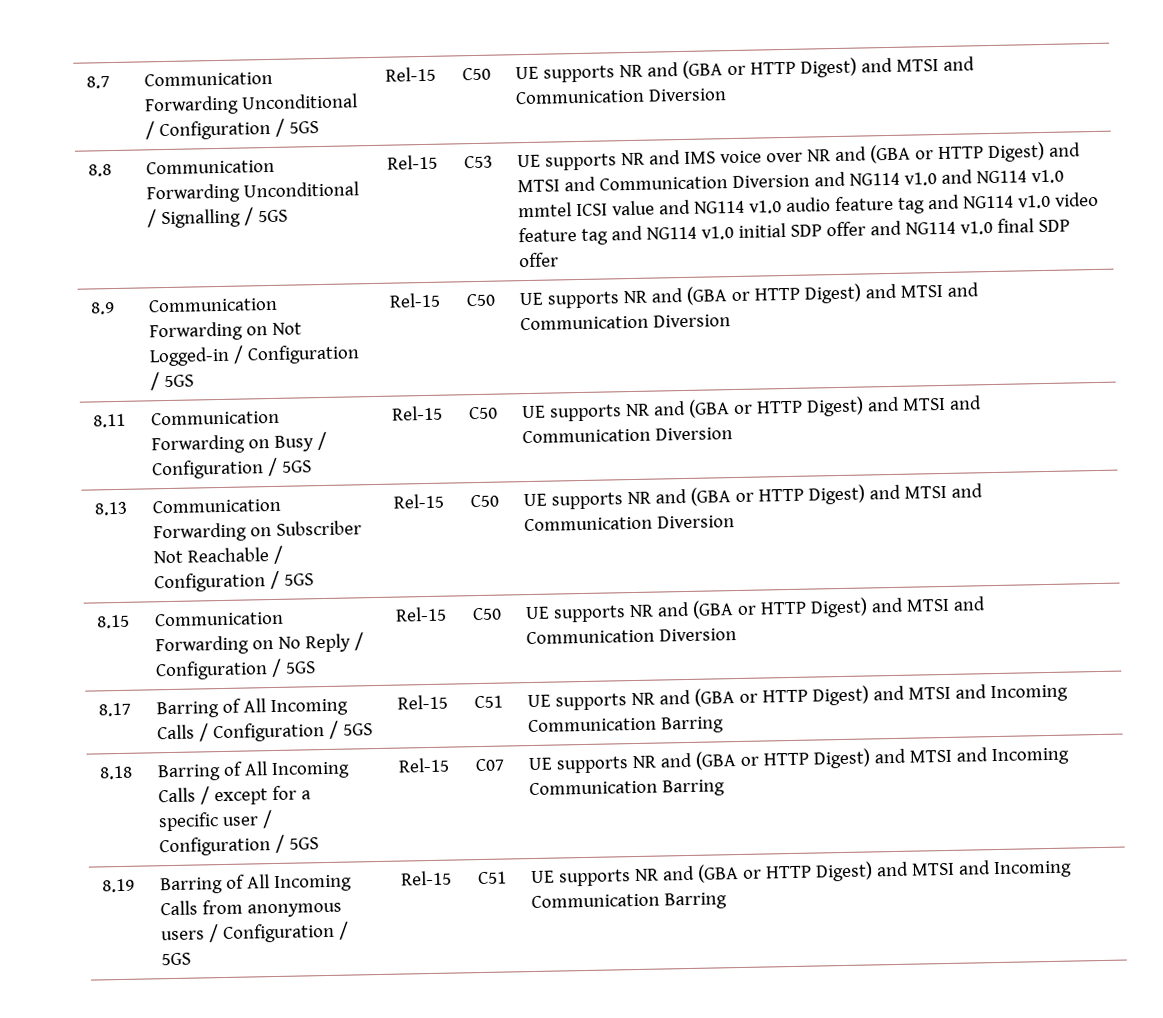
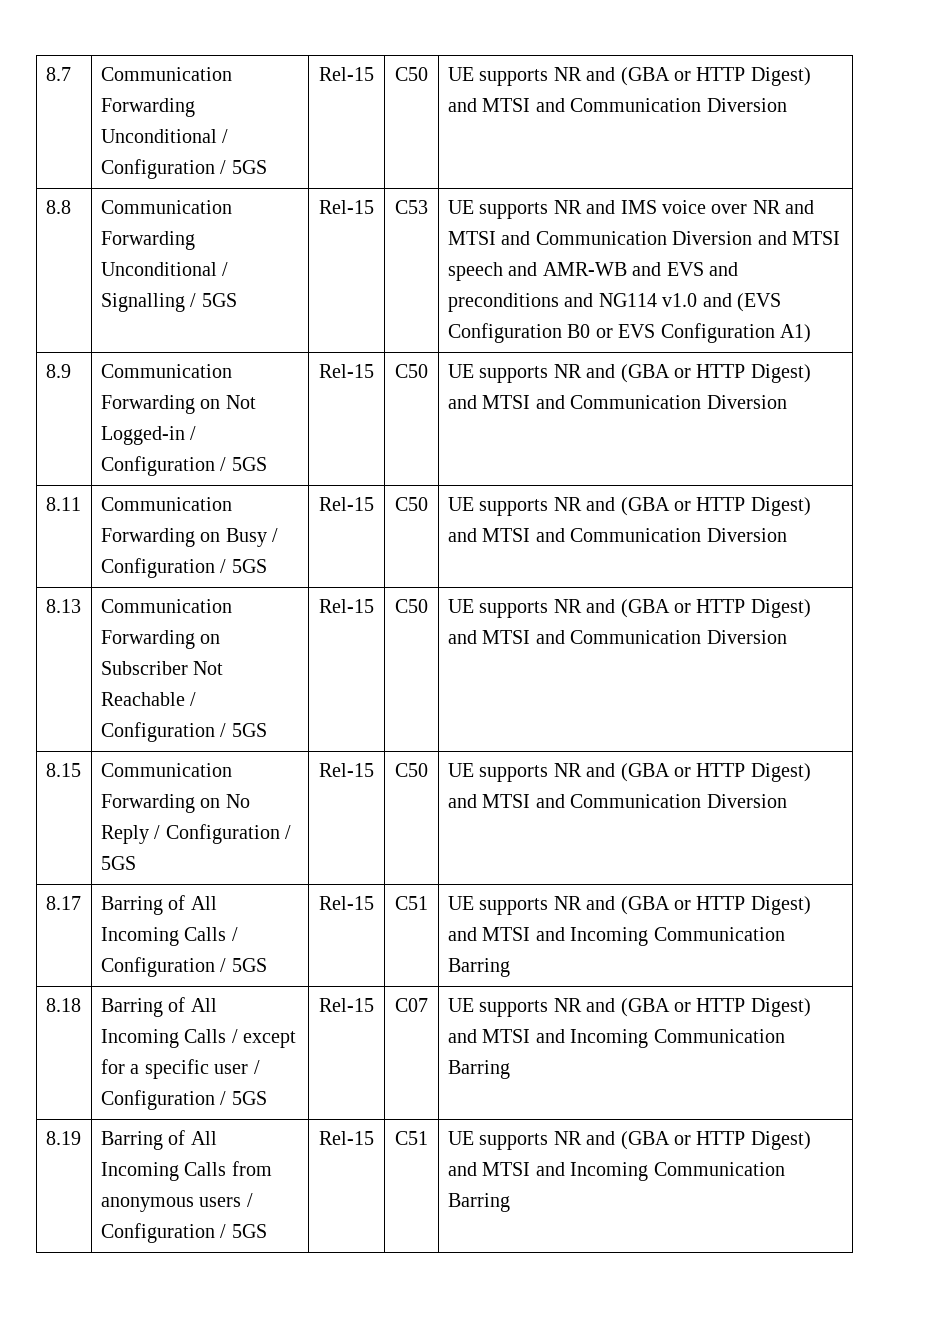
[869,141,1081,164] (GBA or HTTP Digest) and -> (815, 207) none
[848,169,1064,186] [517,191,1099,218] [517,218,1070,245] [518,252,559,268] NG114 v1.0 and NG114 v1.0 mmtel ICSI value and NG114 v1.0 audio feature tag and NG114 v1.0 video feature tag and NG114 v1.0 initial SDP offer and NG114 v1.0 final SDP offer -> [791,231,840,245] [447,262,738,281] [447,293,781,312] [447,323,811,343] MTSI speech and AMR-WB and EVS and preconditions and NG114 v1.0 and (EVS Configuration B0 or EVS Configuration A1)

